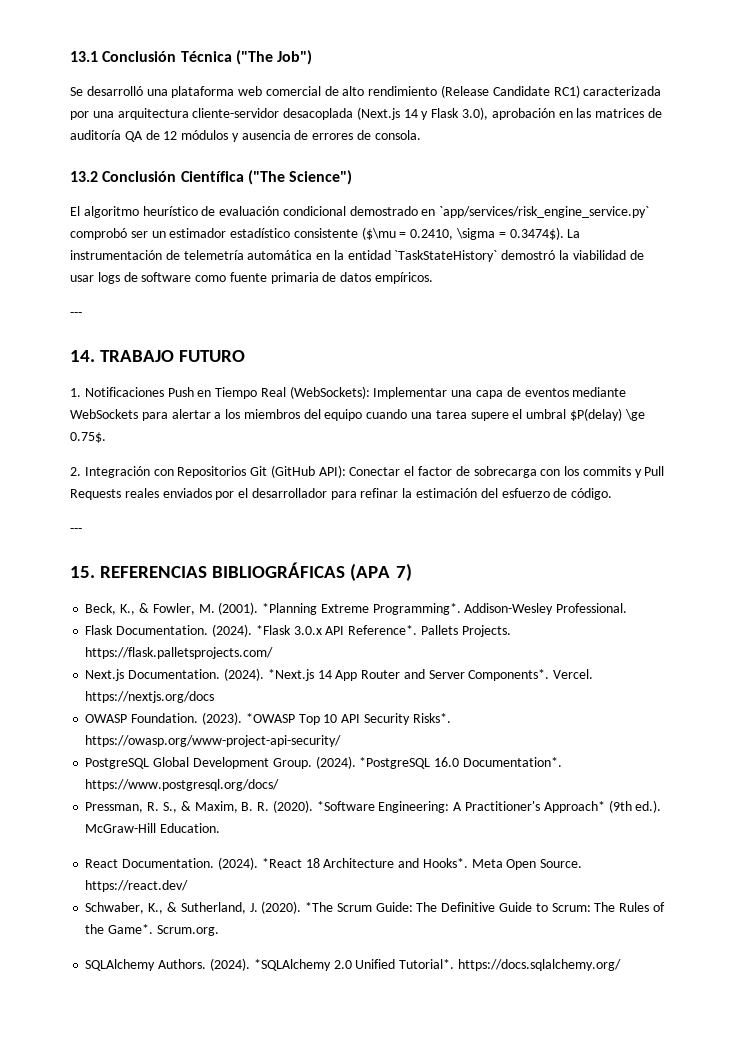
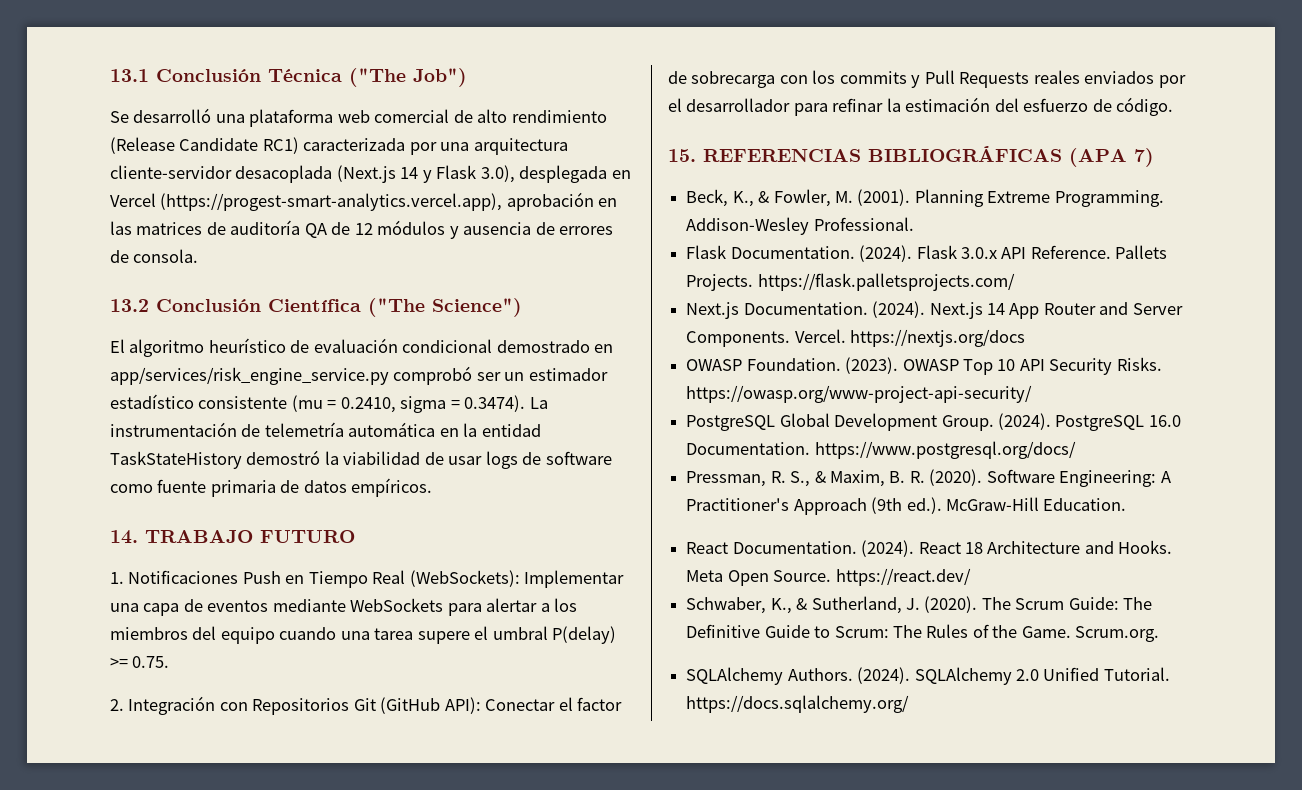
(489, 113) none -> [519,165,631,183] [110,193,503,211] desplegada en Vercel (https://progest-smart-analytics.vercel.app),
[439,206,650,218] `app/services/risk_engine_service.py` -> [110,367,389,385] app/services/risk_engine_service.py
[361,227,396,240] ($\mu -> [291,395,323,412] (mu
[456,227,564,240] \sigma = 0.3474$). -> [400,395,526,413] sigma = 0.3474).
[394,250,498,262] `TaskStateHistory` -> [110,451,242,469] TaskStateHistory
[70,312,82,317] // --- -> (433, 487) none
[569,408,645,421] [70,432,106,443] $P(delay) \ge 0.75$. -> [552,626,617,644] [110,656,170,668] P(delay) >= 0.75.
[70,528,82,533] // --- -> (1174, 106) none
[262,603,461,615] *Planning Extreme Programming*. -> [914,189,1164,207] Planning Extreme Programming.
[255,625,291,635] *Flask -> [916,245,957,259] Flask
[348,625,418,635] Reference*. -> [1030,245,1111,259] Reference.
[267,669,314,681] *Next.js -> [929,302,983,319] Next.js
[468,669,550,681] Components*. -> [686,331,791,347] Components.
[245,713,295,723] *OWASP -> [902,359,959,371] OWASP
[412,713,451,723] Risks*. -> [1116,357,1162,371] Risks.
[359,757,562,769] *PostgreSQL 16.0 Documentation*. -> [1055,415,1181,431] [686,442,811,455] PostgreSQL 16.0 Documentation.
[316,801,375,811] *Software -> [986,469,1055,483] Software
[543,801,605,813] Approach* -> [793,498,867,515] Approach
[261,858,302,868] *React -> [918,542,961,554] React
[422,858,468,868] Hooks*. -> [1118,540,1173,554] Hooks.
[305,902,334,912] *The -> [981,597,1011,610] The
[108,924,154,934] Game*. -> [1021,626,1071,638] Game.
[253,959,331,971] *SQLAlchemy -> [914,667,1012,685] SQLAlchemy
[399,959,455,969] Tutorial*. -> [1103,667,1170,681] Tutorial.

